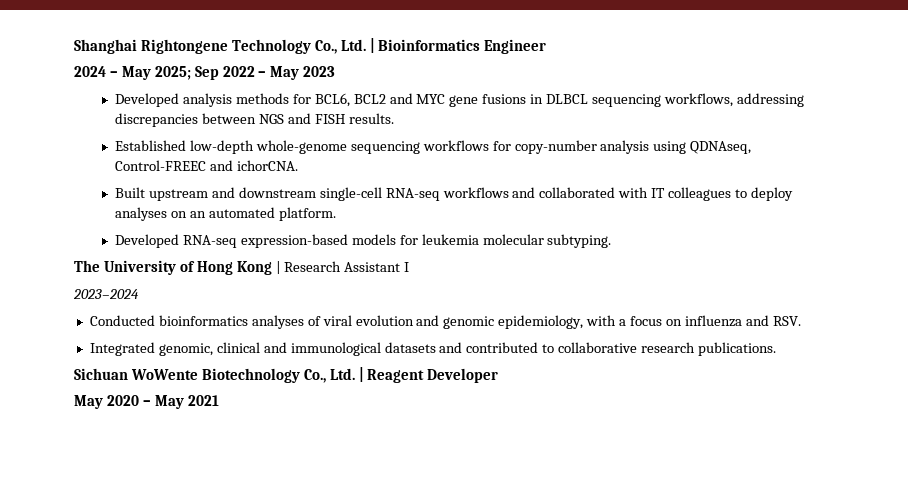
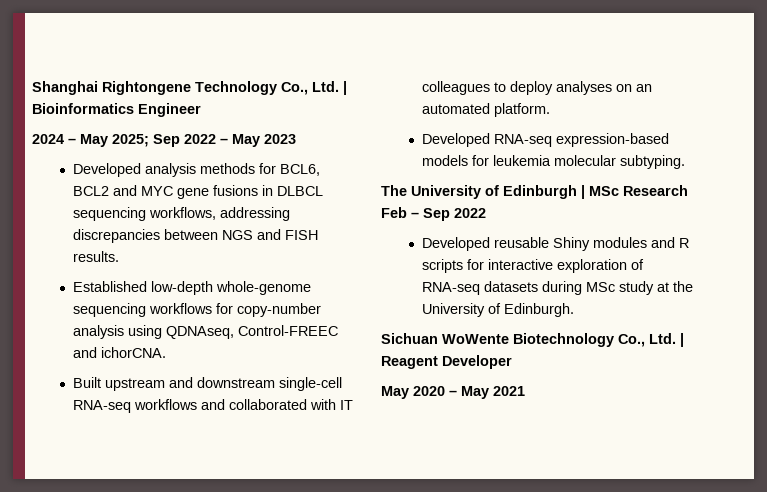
[196,261,410,275] [73,289,139,299] [89,315,801,329] [89,342,777,356] Hong Kong | Research Assistant I // 2023–2024 // Conducted bioinformatics analyses of viral evolution and genomic epidemiology, with a focus on influenza and RSV. // Integrated genomic, clinical and immunological datasets and contributed to collaborative research publications. -> [503,185,688,199] [381,207,486,221] [422,237,690,251] [422,259,645,273] [422,281,694,295] [422,303,575,317] Edinburgh | MSc Research Feb – Sep 2022 // Developed reusable Shiny modules and R scripts for interactive exploration of RNA-seq datasets during MSc study at the University of Edinburgh.

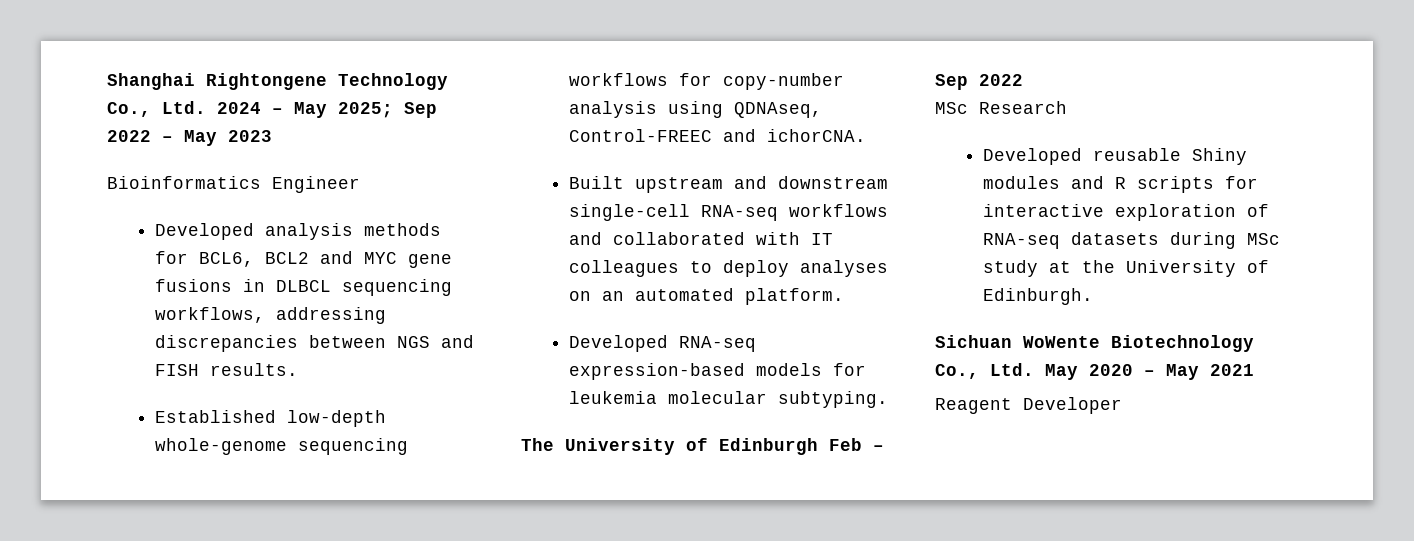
[343,81,347,95] [32,103,201,117] | Bioinformatics Engineer // -> (206, 107) none
(296, 139) none -> [107,176,360,193] // Bioinformatics Engineer
[581,185,688,199] | MSc Research -> (818, 446) none
(486, 213) none -> [935,101,1067,114] // MSc Research
[680,333,684,347] [381,355,512,369] | Reagent Developer // -> (1034, 369) none
(525, 391) none -> [935,397,1122,414] // Reagent Developer

